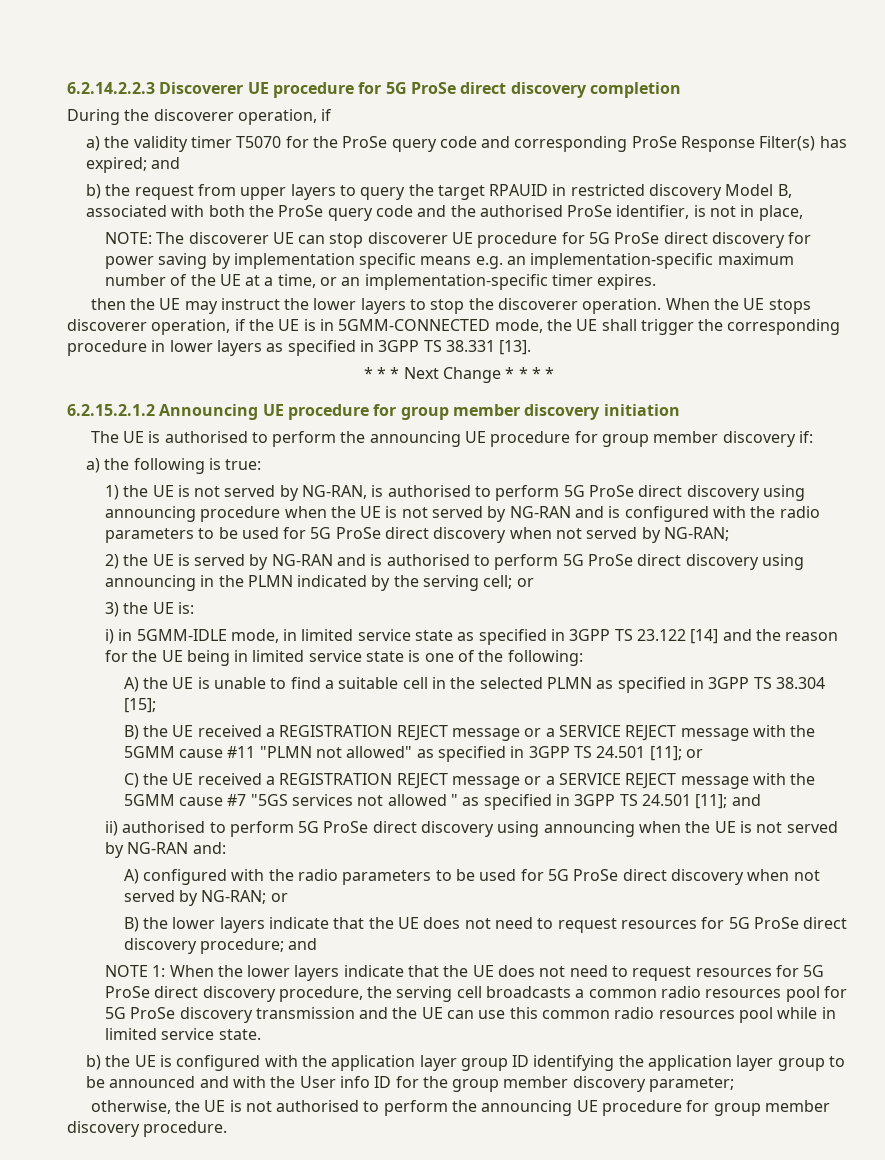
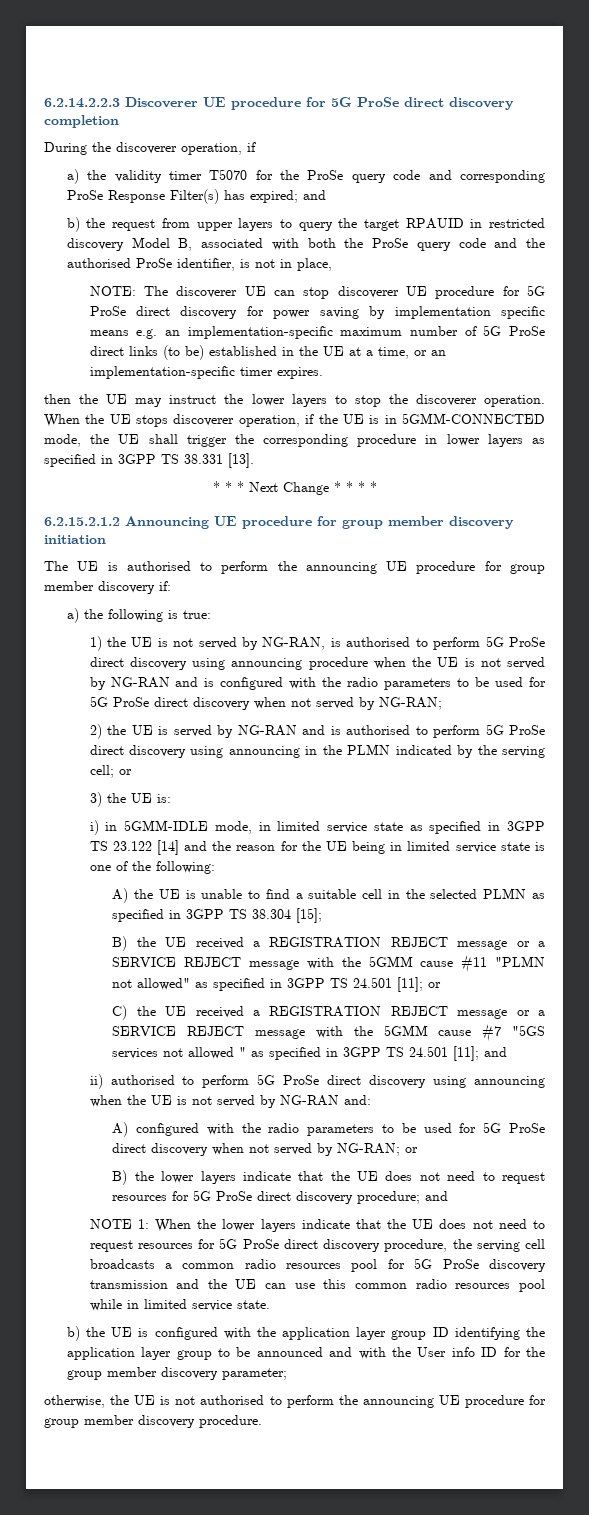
(188, 280) none -> [483,325,545,336] [89,345,294,360] 5G ProSe direct links (to be) established in

